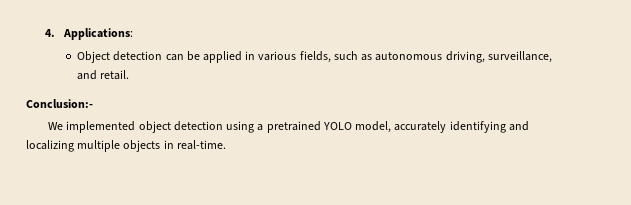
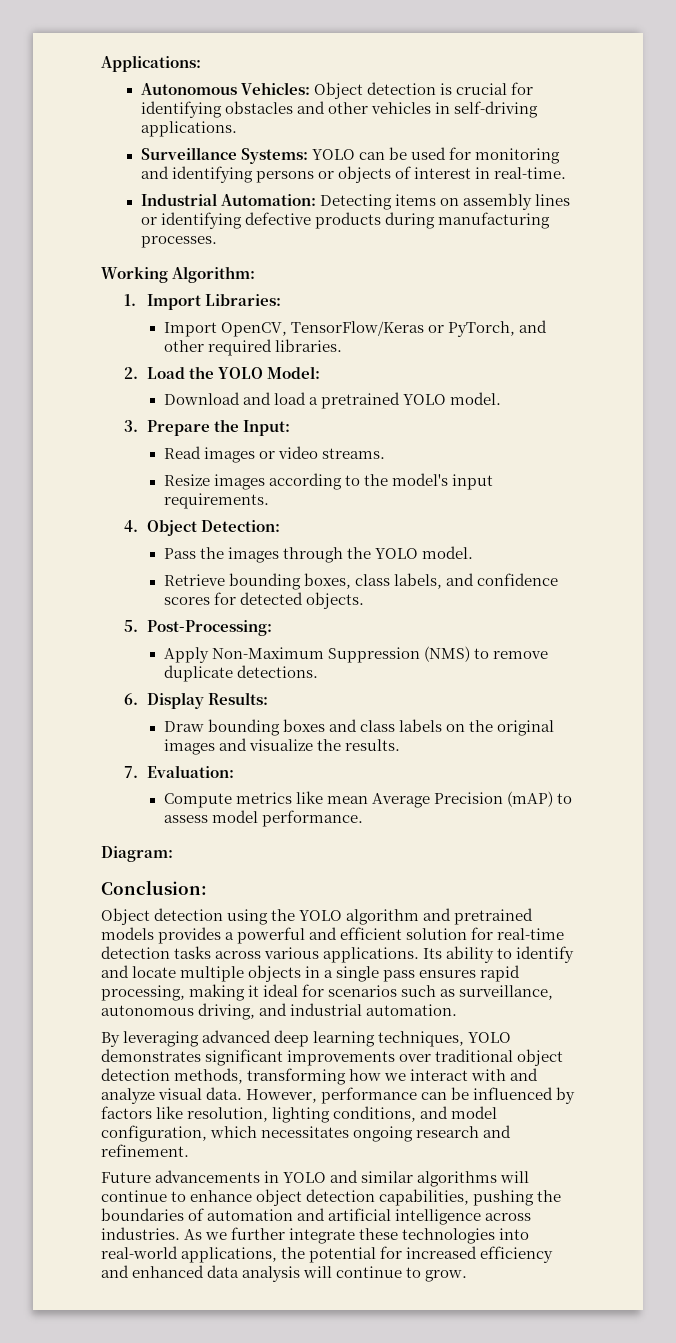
[44,28,133,40] [77,51,552,63] [77,70,130,80] [26,99,93,108] [48,121,529,133] [26,140,226,152] 4. Applications: // Object detection can be applied in various fields, such as autonomous driving, surveillance, and retail. // Conclusion:- // We implemented object detection using a pretrained YOLO model, accurately identifying and localizing multiple objects in real-time. -> [101,55,201,72] [140,82,533,99] [140,101,538,118] [140,121,237,137] [140,147,561,164] [140,166,567,183] [140,193,570,210] [140,212,550,229] [140,236,217,248] [101,266,256,283] [124,294,282,310] [163,320,548,337] [163,339,342,356] [124,366,321,379] [163,392,502,409] [124,419,291,436] [163,446,386,463] [163,473,494,490] [163,493,269,509] [124,520,281,536] [163,546,474,563] [163,573,559,590] [163,592,364,609] [124,620,273,636] [163,646,549,663] [163,665,318,682] [124,692,269,709] [163,719,555,736] [163,738,401,755] [124,765,235,778] [163,791,573,808] [163,810,363,827] [101,846,173,862] [101,880,207,895] [101,908,534,925] [101,927,565,944] [101,946,575,963] [101,965,521,982] [101,984,554,1001] [101,1003,458,1020] [101,1030,512,1047] [101,1049,564,1066] [101,1068,539,1085] [101,1087,576,1104] [101,1106,498,1123] [101,1125,512,1142] [101,1144,189,1157] [101,1170,530,1187] [101,1189,562,1206] [101,1208,532,1225] [101,1227,530,1244] [101,1246,554,1263] [101,1265,468,1282] Applications: // Autonomous Vehicles: Object detection is crucial for identifying obstacles and other vehicles in self-driving applications. // Surveillance Systems: YOLO can be used for monitoring and identifying persons or objects of interest in real-time. // Industrial Automation: Detecting items on assembly lines or identifying defective products during manufacturing processes. // Working Algorithm: // 1. Import Libraries: // Import OpenCV, TensorFlow/Keras or PyTorch, and other required libraries. // 2. Load the YOLO Model: // Download and load a pretrained YOLO model. // 3. Prepare the Input: // Read images or video streams. // Resize images according to the model's input requirements. // 4. Object Detection: // Pass the images through the YOLO model. // Retrieve bounding boxes, class labels, and confidence scores for detected objects. // 5. Post-Processing: // Apply Non-Maximum Suppression (NMS) to remove duplicate detections. // 6. Display Results: // Draw bounding boxes and class labels on the original images and visualize the results. // 7. Evaluation: // Compute metrics like mean Average Precision (mAP) to assess model performance. // Diagram: // Conclusion: // Object detection using the YOLO algorithm and pretrained models provides a powerful and efficient solution for real-time detection tasks across various applications. Its ability to identify and locate multiple objects in a single pass ensures rapid processing, making it ideal for scenarios such as surveillance, autonomous driving, and industrial automation. // By leveraging advanced deep learning techniques, YOLO demonstrates significant improvements over traditional object detection methods, transforming how we interact with and analyze visual data. However, performance can be influenced by factors like resolution, lighting conditions, and model configuration, which necessitates ongoing research and refinement. // Future advancements in YOLO and similar algorithms will continue to enhance object detection capabilities, pushing the boundaries of automation and artificial intelligence across industries. As we further integrate these technologies into real-world applications, the potential for increased efficiency and enhanced data analysis will continue to grow.

